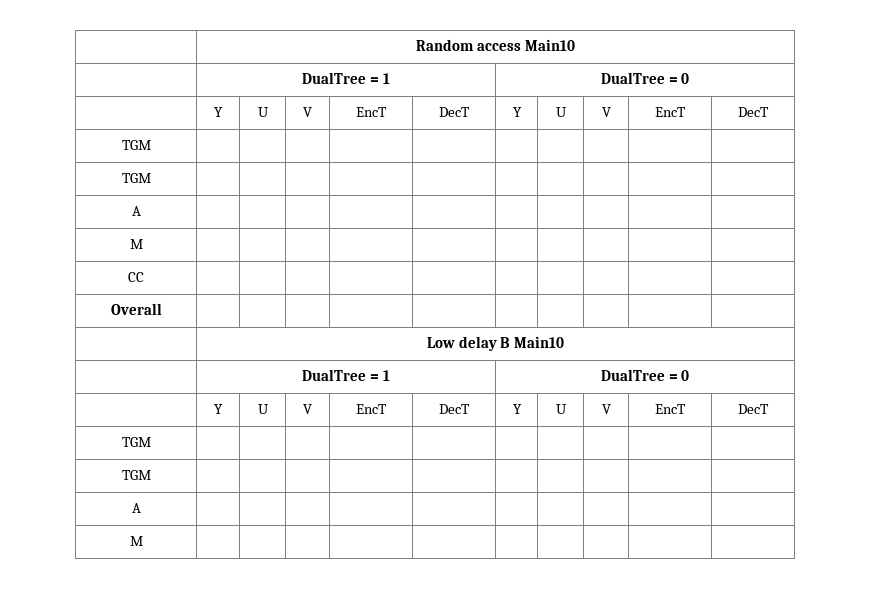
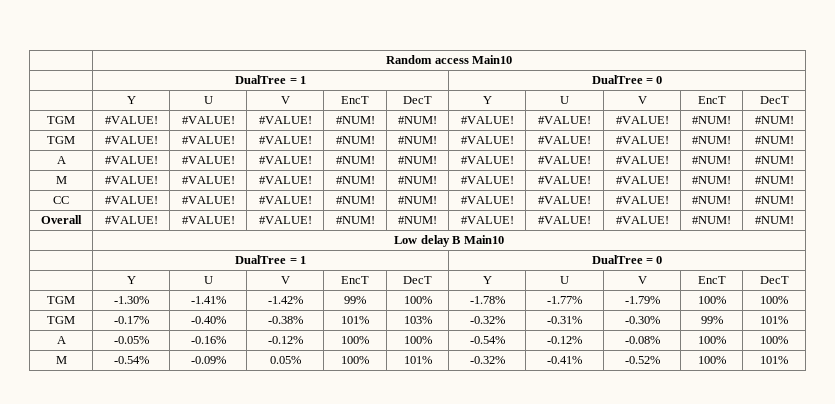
[121,173,151,183] [131,206,141,216] [129,239,143,249] [128,272,144,282] [110,303,162,315] | | | | | | | | | // TGM | | | | | | | | | | // A | | | | | | | | | | // M | | | | | | | | | | // CC | | | | | | | | | | // Overall | | | | | | | | | | -> [104,116,158,124] [181,116,235,124] [258,116,312,124] [335,116,375,124] [398,116,437,124] [460,116,514,124] [538,116,591,124] [615,116,669,124] [692,116,731,124] [754,116,794,124] [47,136,75,144] [104,136,158,144] [181,136,235,144] [258,136,312,144] [335,136,375,144] [398,136,437,144] [460,136,514,144] [538,136,591,144] [615,136,669,144] [692,136,731,144] [754,136,794,144] [56,156,66,164] [104,156,158,164] [181,156,235,164] [258,156,312,164] [335,156,375,164] [398,156,437,164] [460,156,514,164] [538,156,591,164] [615,156,669,164] [692,156,731,164] [754,156,794,164] [55,176,67,184] [104,176,158,184] [181,176,235,184] [258,176,312,184] [335,176,375,184] [398,176,437,184] [460,176,514,184] [538,176,591,184] [615,176,669,184] [692,176,731,184] [754,176,794,184] [53,196,69,204] [104,196,158,204] [181,196,235,204] [258,196,312,204] [335,196,375,204] [398,196,437,204] [460,196,514,204] [538,196,591,204] [615,196,669,204] [692,196,731,204] [754,196,794,204] [41,215,82,224] [104,216,158,224] [181,216,235,224] [258,216,312,224] [335,216,375,224] [398,216,437,224] [460,216,514,224] [538,216,591,224] [615,216,669,224] [692,216,731,224] [754,216,794,224] #VALUE! | #VALUE! | #VALUE! | #NUM! | #NUM! | #VALUE! | #VALUE! | #VALUE! | #NUM! | #NUM! // TGM | #VALUE! | #VALUE! | #VALUE! | #NUM! | #NUM! | #VALUE! | #VALUE! | #VALUE! | #NUM! | #NUM! // A | #VALUE! | #VALUE! | #VALUE! | #NUM! | #NUM! | #VALUE! | #VALUE! | #VALUE! | #NUM! | #NUM! // M | #VALUE! | #VALUE! | #VALUE! | #NUM! | #NUM! | #VALUE! | #VALUE! | #VALUE! | #NUM! | #NUM! // CC | #VALUE! | #VALUE! | #VALUE! | #NUM! | #NUM! | #VALUE! | #VALUE! | #VALUE! | #NUM! | #NUM! // Overall | #VALUE! | #VALUE! | #VALUE! | #NUM! | #NUM! | #VALUE! | #VALUE! | #VALUE! | #NUM! | #NUM!
[121,470,151,480] [131,503,141,513] [129,536,143,546] | | | | | | | | | // TGM | | | | | | | | | | // A | | | | | | | | | | // M | | | | | | | | | | -> [113,296,149,304] [190,296,226,304] [267,296,303,304] [344,296,366,304] [403,296,432,304] [469,296,505,304] [547,296,582,304] [624,296,660,304] [697,296,726,304] [760,296,788,304] [47,316,75,324] [113,316,149,324] [190,316,226,324] [267,316,303,324] [341,316,369,324] [403,316,432,324] [469,316,505,324] [547,316,582,324] [624,316,660,324] [700,316,723,324] [760,316,788,324] [56,336,66,344] [113,336,149,344] [190,336,226,344] [267,336,303,344] [341,336,369,344] [403,336,432,344] [469,336,505,344] [547,336,582,344] [624,336,660,344] [697,336,726,344] [760,336,788,344] [55,356,67,364] [113,356,149,364] [190,356,226,364] [269,356,301,364] [341,356,369,364] [403,356,432,364] [469,356,505,364] [547,356,582,364] [624,356,660,364] [697,356,726,364] [760,356,788,364] -1.30% | -1.41% | -1.42% | 99% | 100% | -1.78% | -1.77% | -1.79% | 100% | 100% // TGM | -0.17% | -0.40% | -0.38% | 101% | 103% | -0.32% | -0.31% | -0.30% | 99% | 101% // A | -0.05% | -0.16% | -0.12% | 100% | 100% | -0.54% | -0.12% | -0.08% | 100% | 100% // M | -0.54% | -0.09% | 0.05% | 100% | 101% | -0.32% | -0.41% | -0.52% | 100% | 101%

